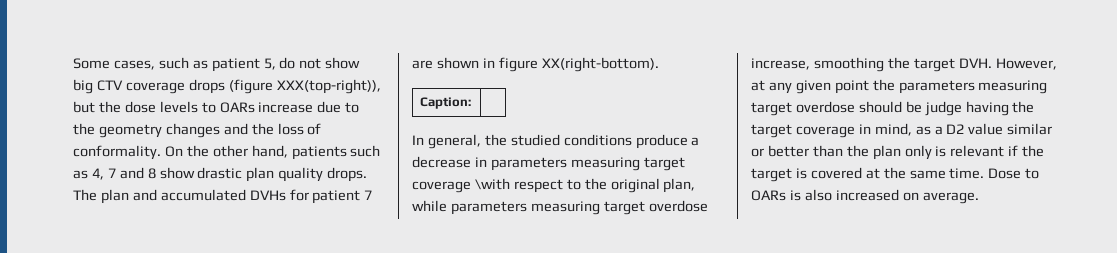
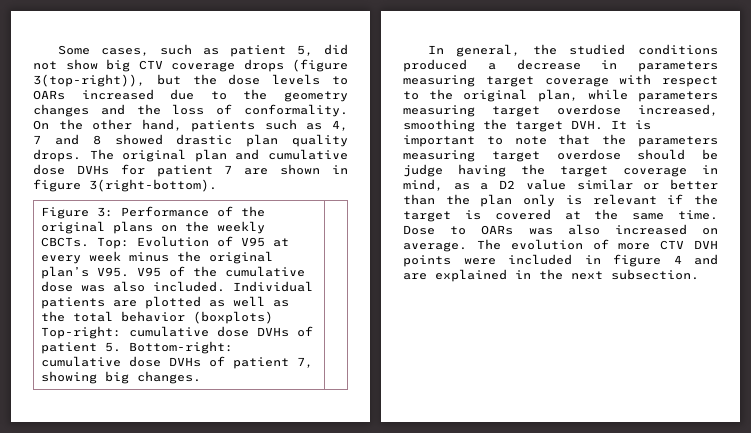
[279,57,296,69] do -> [324,44,348,55] did
[276,79,381,94] XXX(top-right)), -> [33,74,145,87] 3(top-right)),
[258,102,314,113] increase -> [81,89,154,100] increased
[159,167,195,179] show -> [114,134,163,145] showed
(97, 195) none -> [122,149,187,162] original
[160,189,246,201] accumulated -> [268,149,348,160] [33,164,65,175] cumulative dose
[541,57,659,72] [420,97,472,109] XX(right-bottom). // Caption: -> [89,179,217,192] [41,206,266,219] [41,221,266,234] [41,236,290,249] [41,251,274,264] [41,266,306,279] [41,281,314,292] [41,296,290,309] [41,311,274,324] [41,326,314,339] [41,341,234,354] [41,356,314,369] [41,371,202,384] 3(right-bottom). // Figure 3: Performance of the original plans on the weekly CBCTs. Top: Evolution of V95 at every week minus the original plan’s V95. V95 of the cumulative dose was also included. Individual patients are plotted as well as the total behavior (boxplots) Top-right: cumulative dose DVHs of patient 5. Bottom-right: cumulative dose DVHs of patient 7, showing big changes.
[635,134,688,149] produce -> [403,59,467,72] produced
[474,178,510,190] \with -> [619,74,652,84] with
[751,58,810,70] increase, -> [638,104,718,116] increased,
[995,58,1057,70] [751,80,869,94] However, at any given point -> [611,120,651,130] [403,134,591,147] It is important to note that
[789,190,801,201] is -> [528,228,553,235] was
(979, 198) none -> [476,239,718,250] [403,254,718,267] [403,269,699,282] The evolution of more CTV DVH points were included in figure 4 and are explained in the next subsection.

